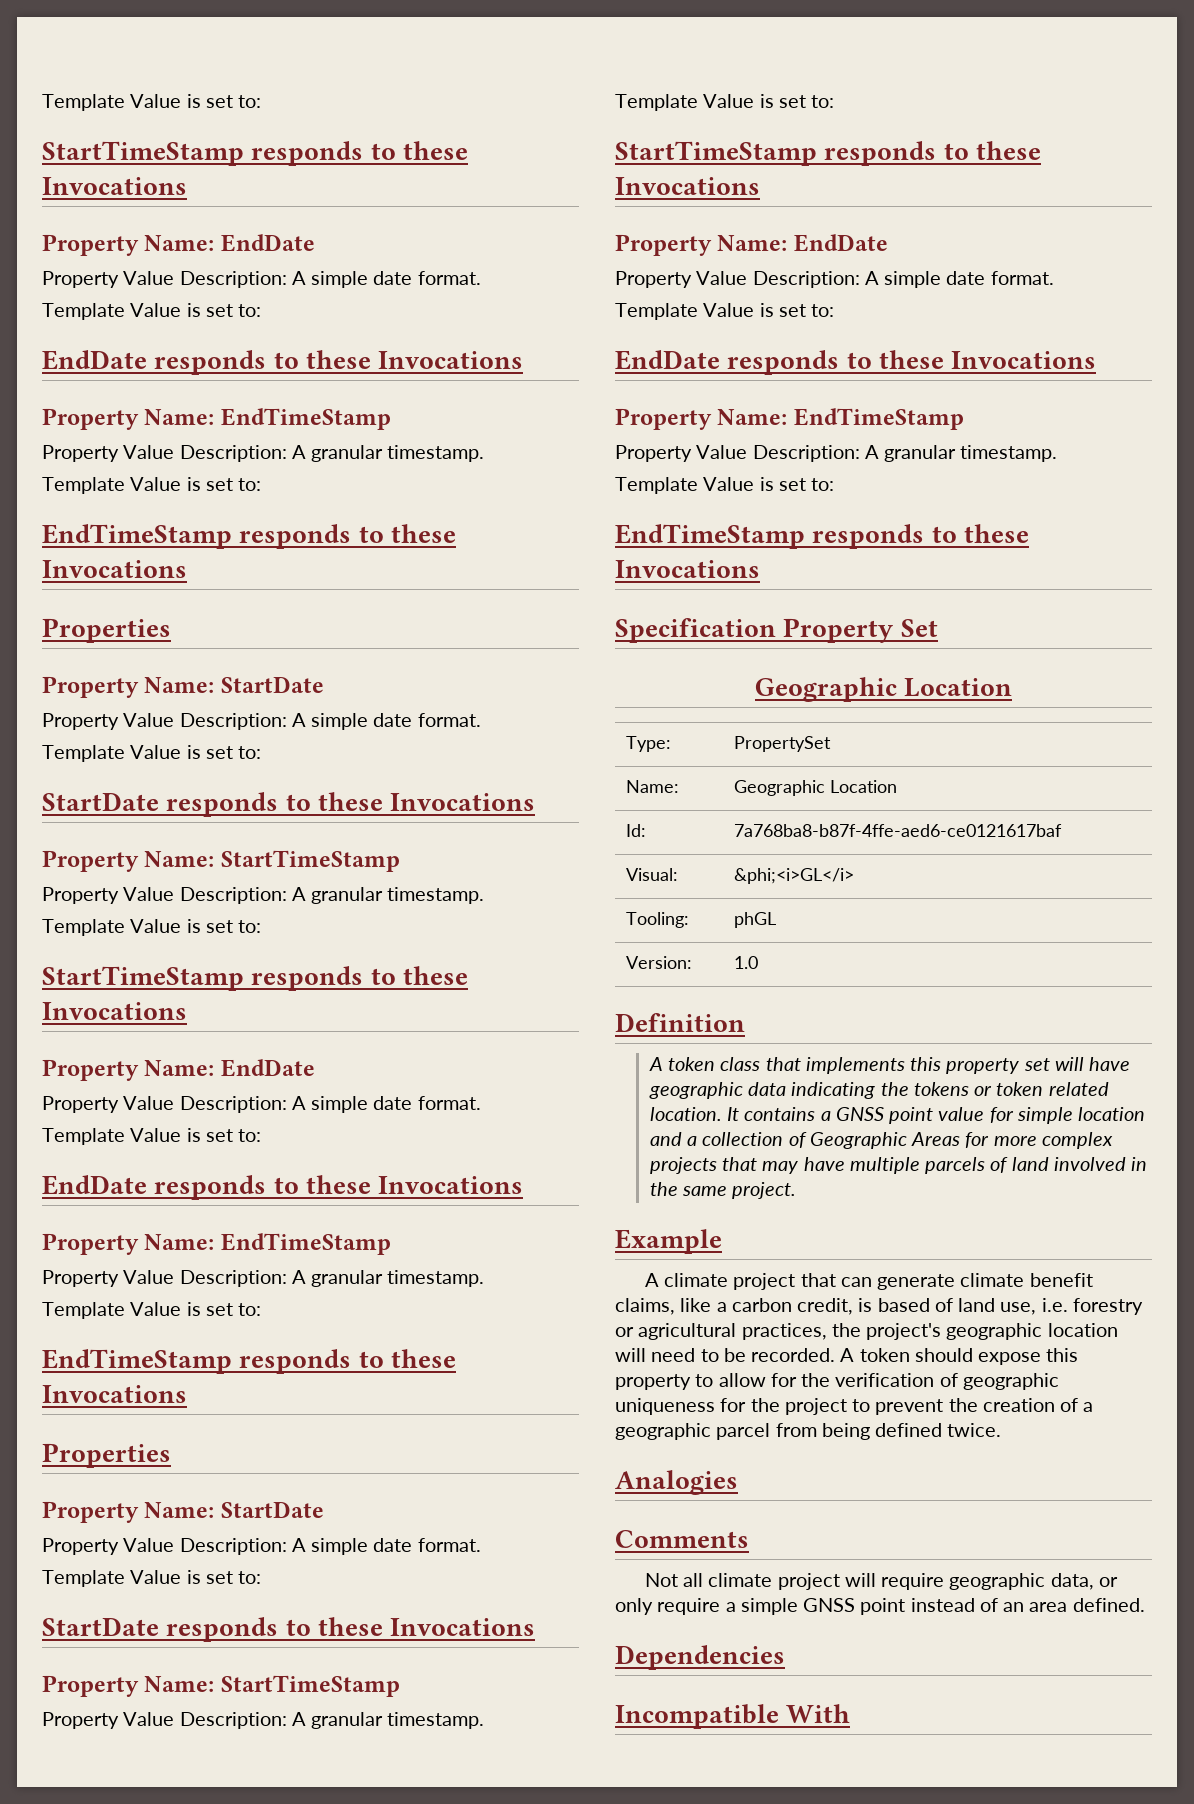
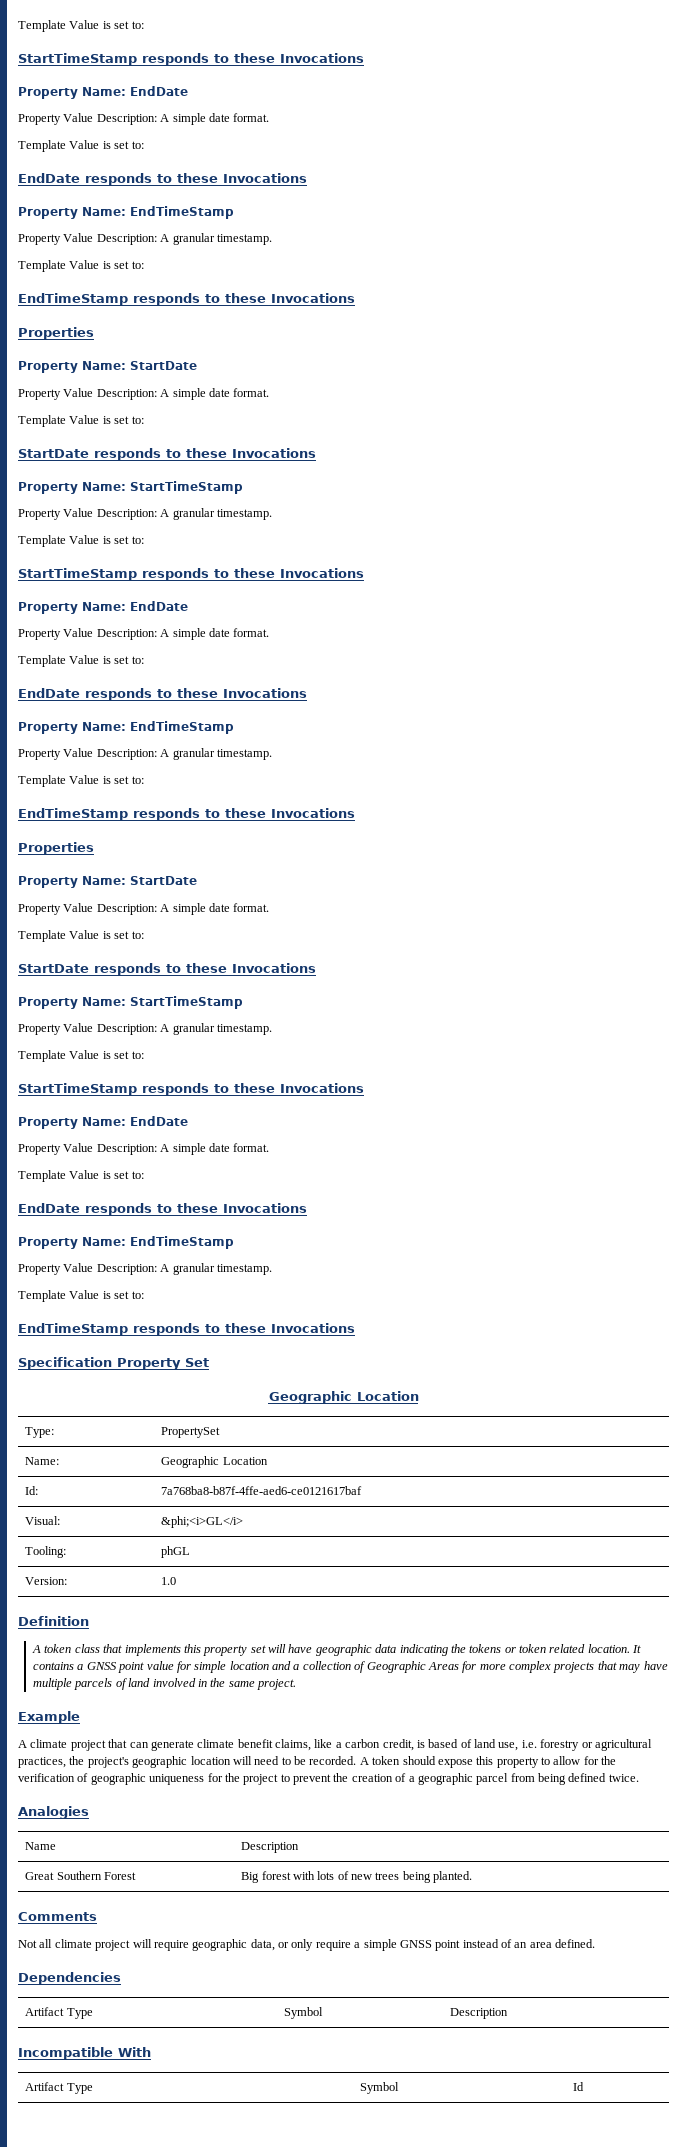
(738, 1482) none -> [25,1842,57,1850] [241,1842,300,1853] [25,1871,136,1880] [241,1871,473,1883] // Name | Description // Great Southern Forest | Big forest with lots of new trees being planted.
[615,1704,851,1729] // Incompatible With -> [25,2007,93,2019] [284,2007,324,2019] [450,2008,509,2019] [18,2047,151,2060] [25,2082,93,2094] [360,2082,400,2094] [573,2082,585,2091] // Artifact Type | Symbol | Description // Incompatible With // Artifact Type | Symbol | Id

